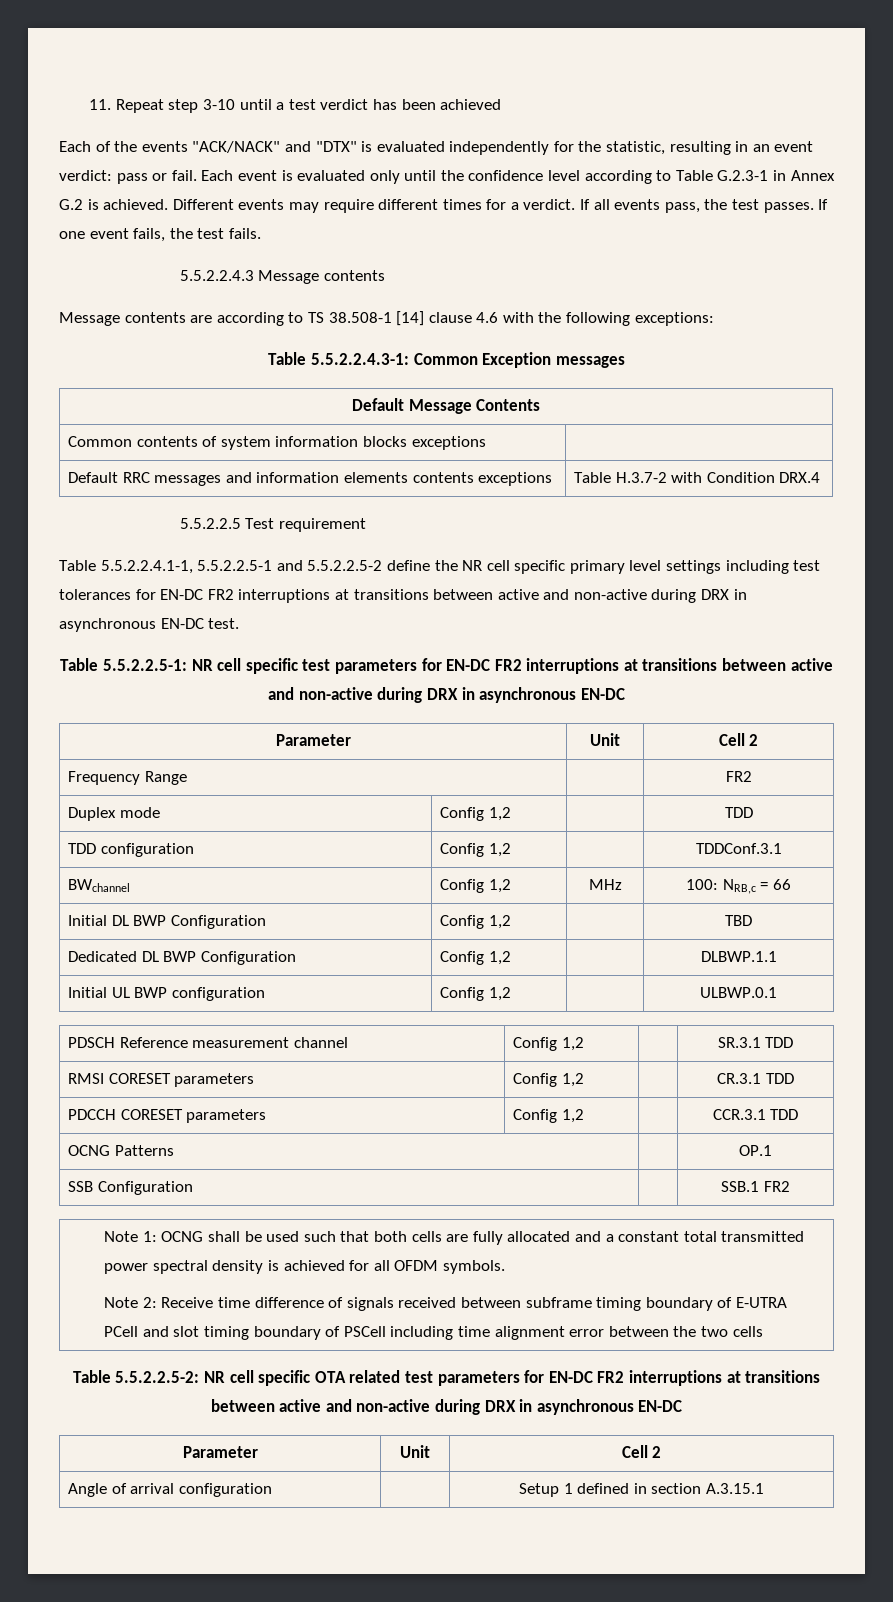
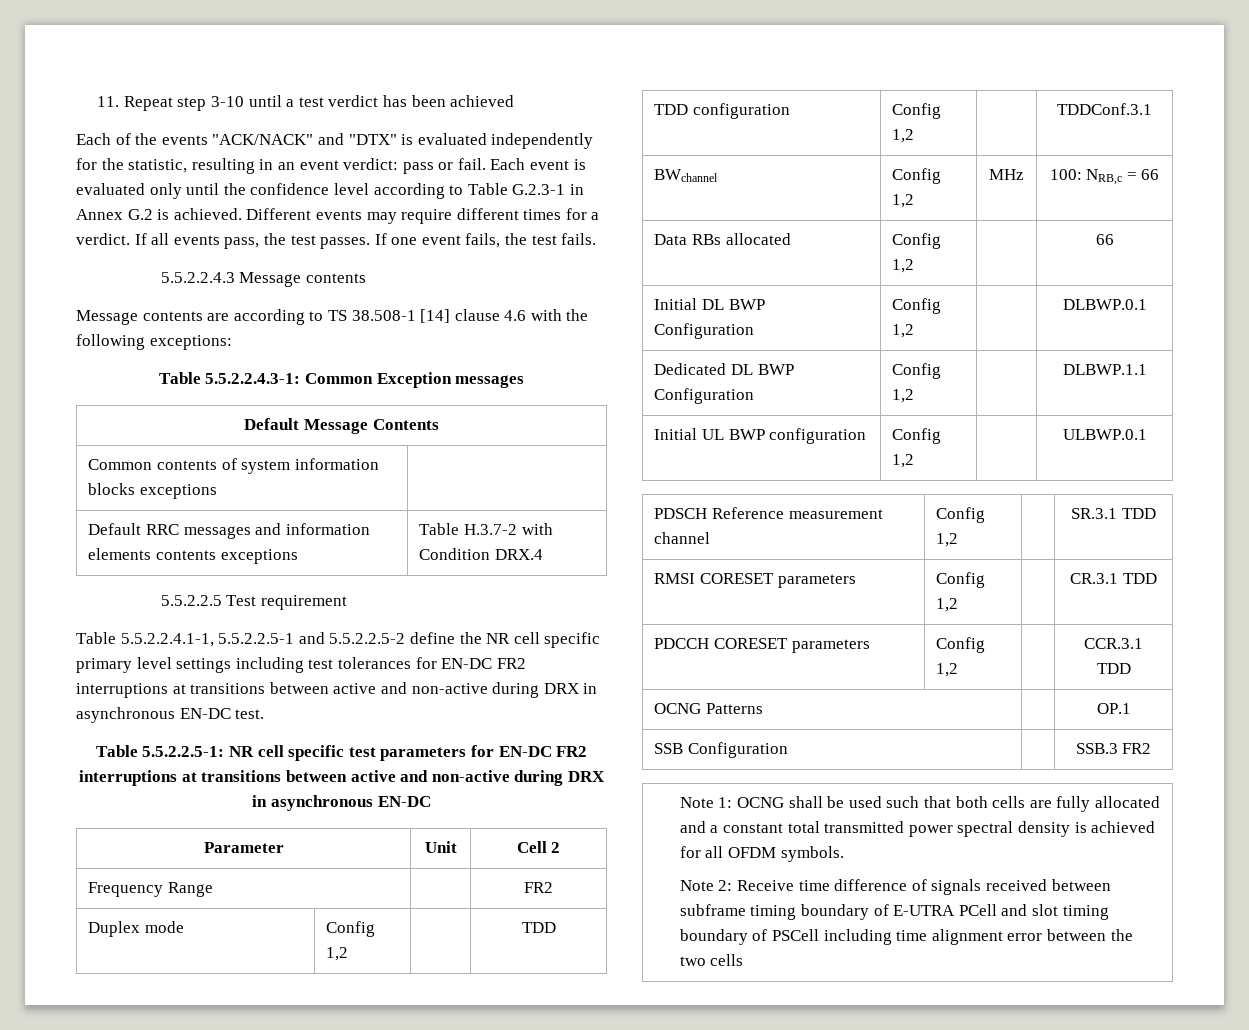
(791, 884) none -> [654,233,791,245] [892,233,942,249] [892,259,915,273] [1095,234,1114,245] // Data RBs allocated | Config 1,2 | | 66
[725,915,752,926] TBD -> [1062,299,1147,310] DLBWP.0.1
[721,1181,760,1192] SSB.1 -> [1075,743,1118,754] SSB.3
[72,1370,821,1386] [210,1399,683,1415] [182,1446,258,1458] [400,1445,430,1458] [621,1445,662,1458] [68,1483,272,1497] [519,1483,764,1497] // Table 5.5.2.2.5-2: NR cell specific OTA related test parameters for EN-DC FR2 interruptions at transitions between active and non-active during DRX in asynchronous EN-DC // Parameter | Unit | Cell 2 // Angle of arrival configuration | | Setup 1 defined in section A.3.15.1 -> (744, 960) none

